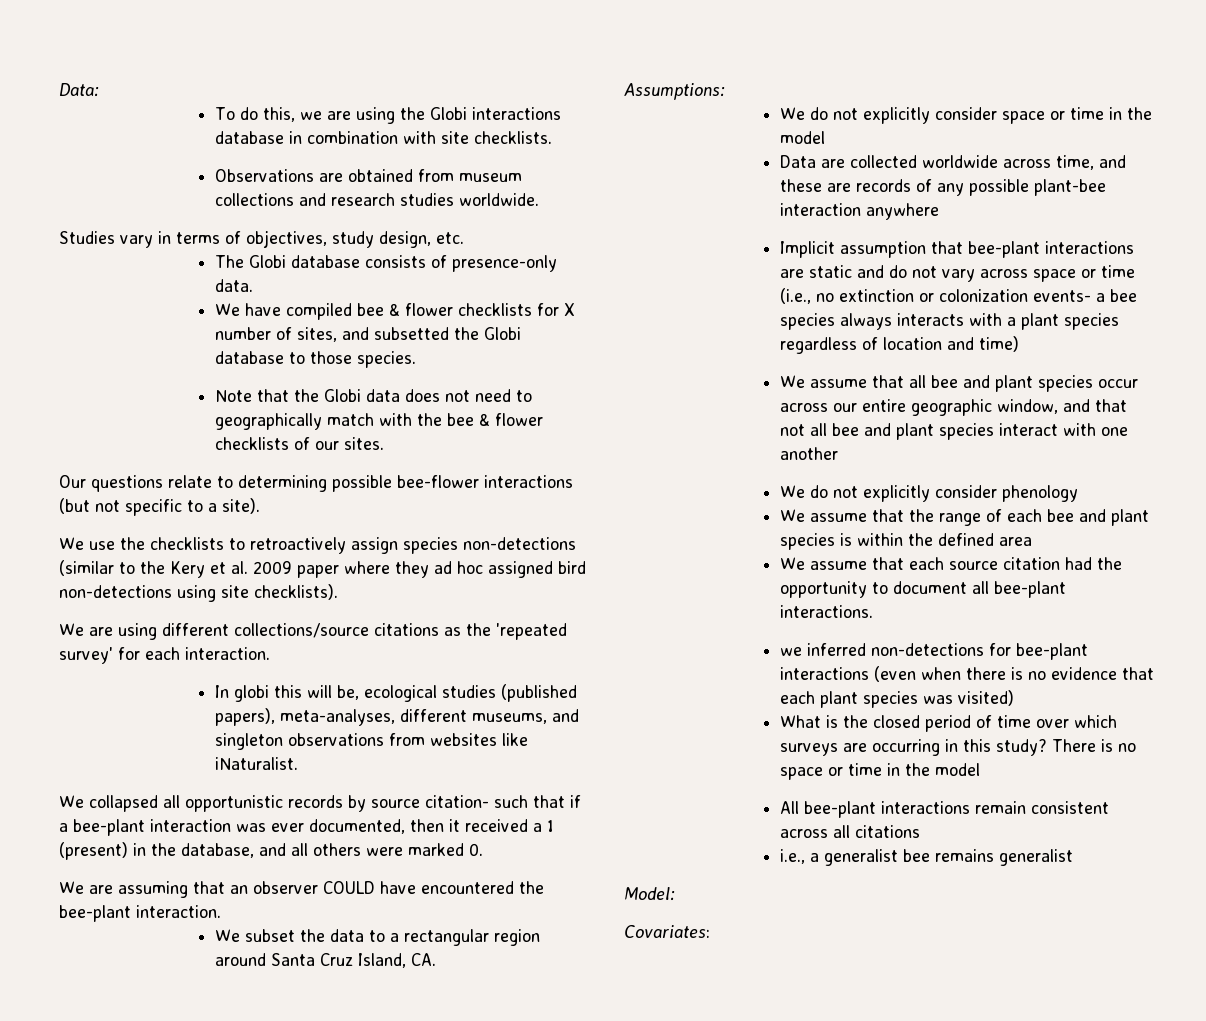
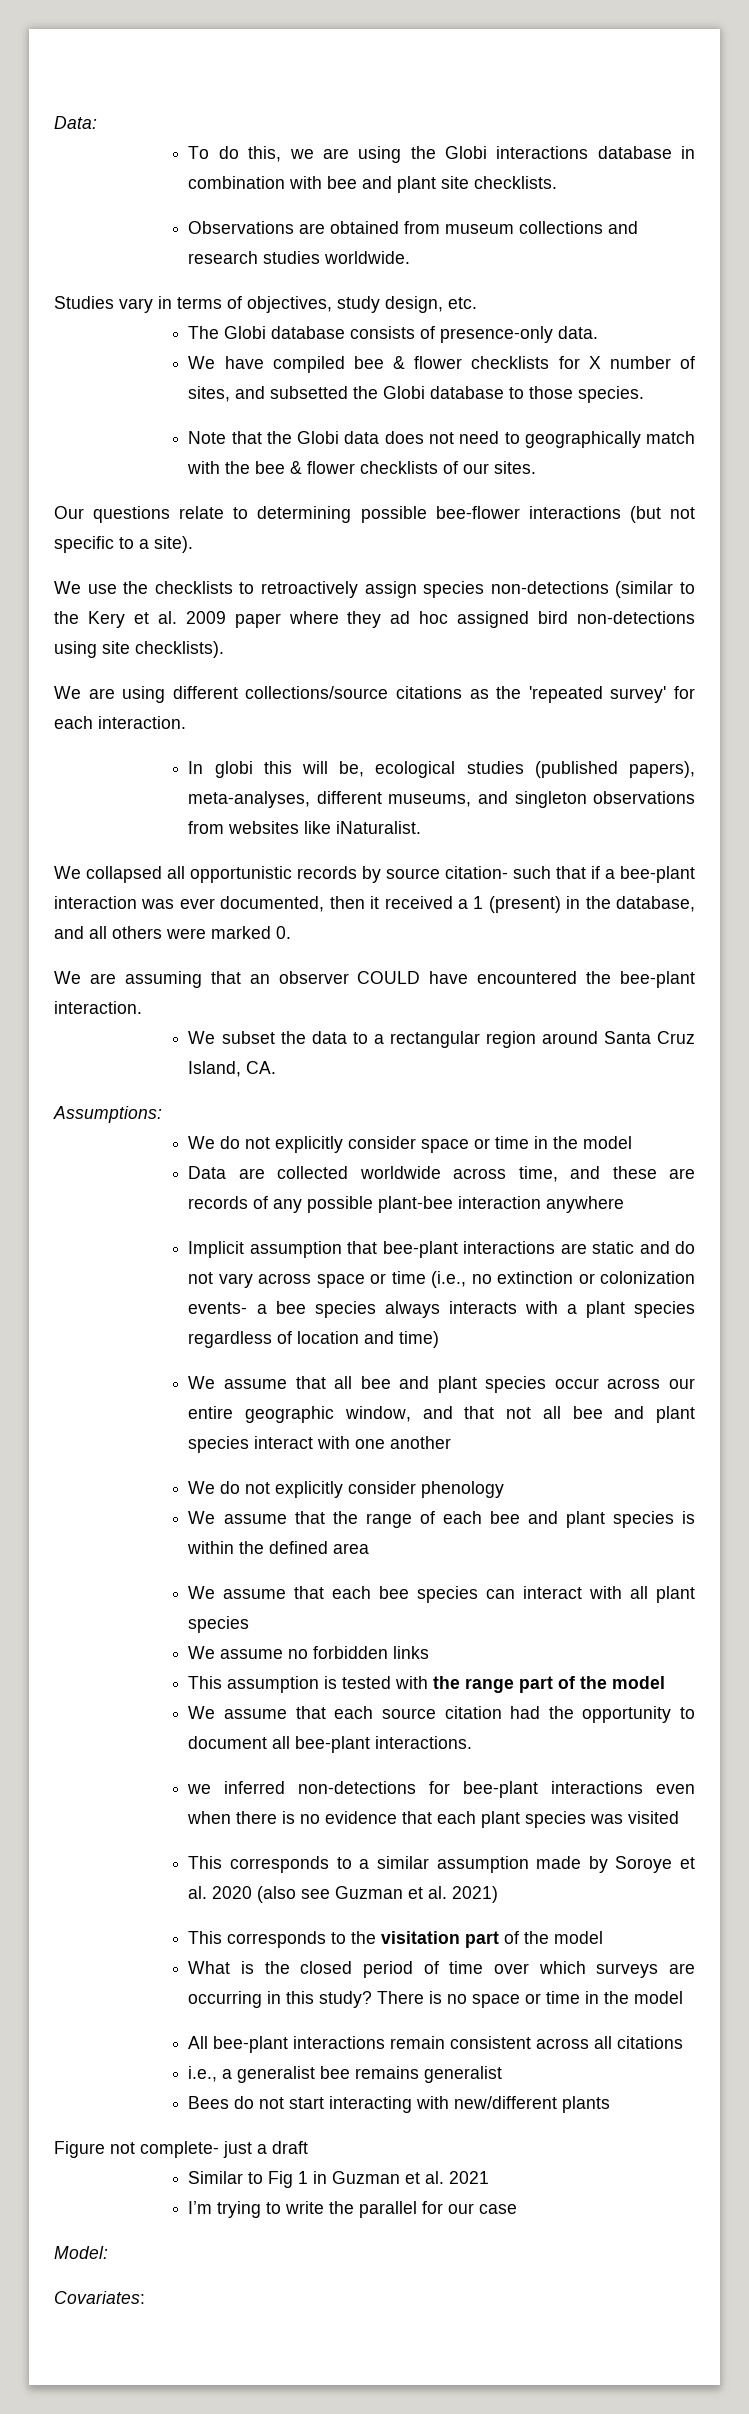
(436, 137) none -> [327,176,437,193] bee and plant
(1032, 541) none -> [188,1586,695,1603] [188,1616,250,1633] [188,1646,430,1659] [188,1676,666,1693] // We assume that each bee species can interact with all plant species // We assume no forbidden links // This assumption is tested with the range part of the model
[873,666,916,682] (even -> [656,1784,695,1794] even
[957,690,1014,706] visited) -> [628,1811,680,1824] [188,1856,695,1873] [188,1886,499,1903] [188,1931,604,1948] visited // This corresponds to a similar assumption made by Soroye et al. 2020 (also see Guzman et al. 2021) // This corresponds to the visitation part of the model
(1073, 857) none -> [188,2096,611,2113] [54,2141,308,2158] [188,2171,490,2188] [188,2201,518,2218] // Bees do not start interacting with new/different plants // Figure not complete- just a draft // Similar to Fig 1 in Guzman et al. 2021 // I’m trying to write the parallel for our case

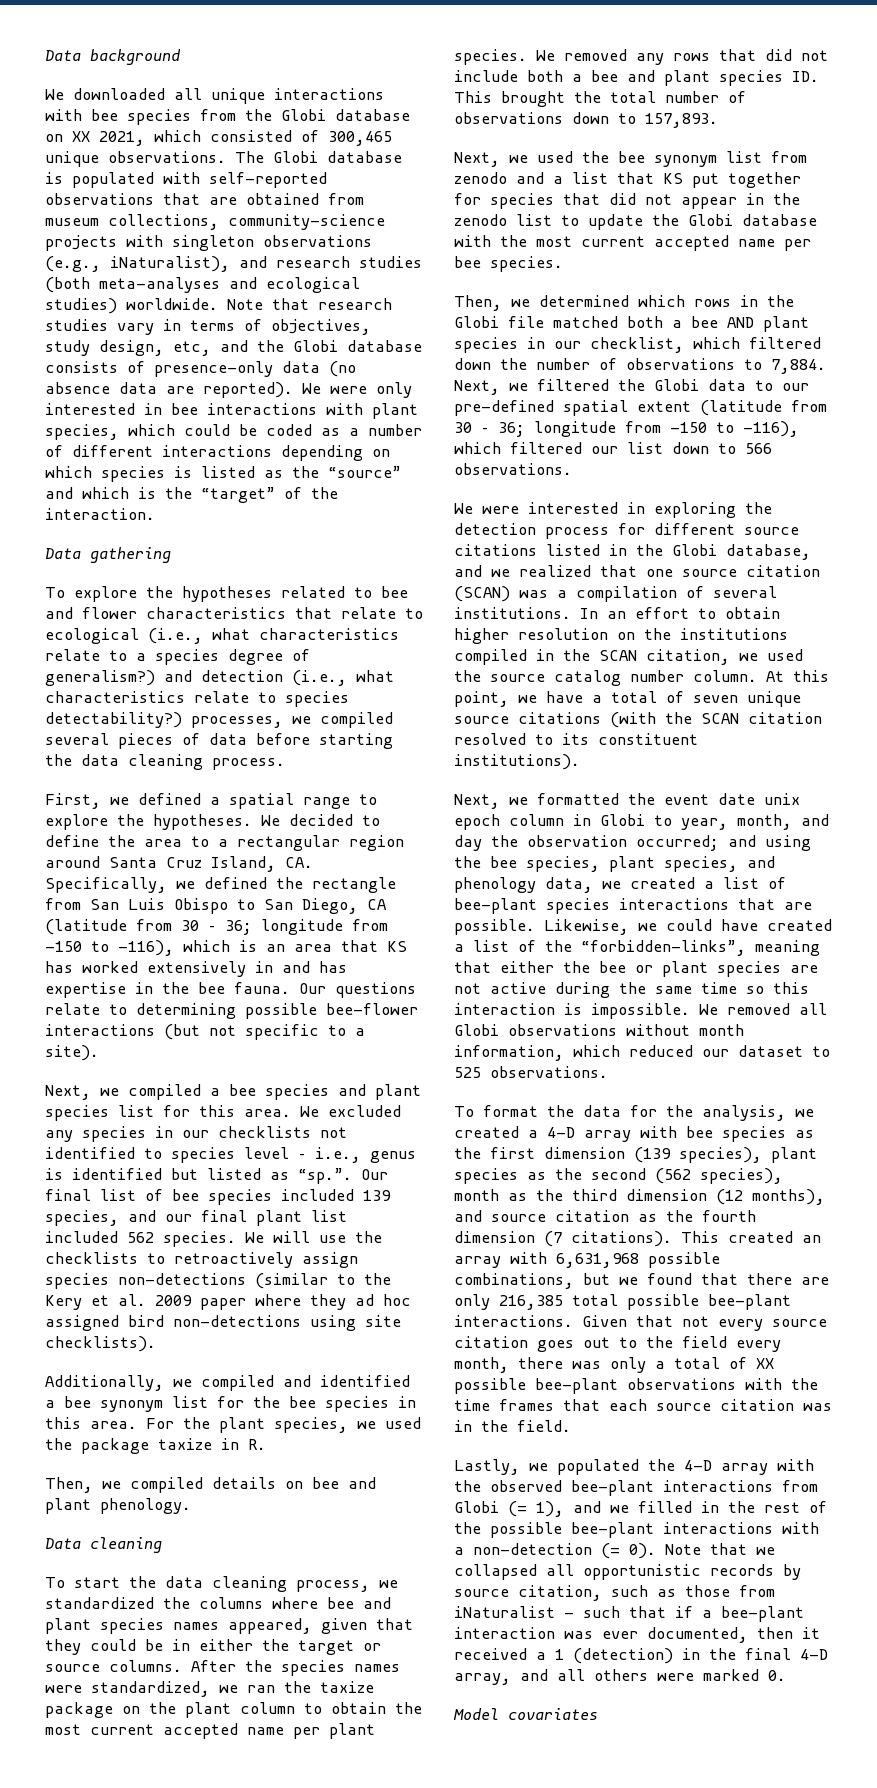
[54,116,97,129] [188,146,695,163] [188,176,558,193] [188,221,639,234] [188,251,411,264] [54,296,114,309] Data: // To do this, we are using the Globi interactions database in combination with bee and plant site checklists. // Observations are obtained from museum collections and research studies worldwide. // Studies -> [45,49,181,65] [45,88,384,104] [45,109,410,125] [45,130,392,146] [45,151,402,167] [45,172,327,188] [45,193,364,205] [45,214,385,230] [45,235,372,251] [45,256,422,272] [45,277,360,293] [45,298,392,314] [45,319,108,331] Data background // We downloaded all unique interactions with bee species from the Globi database on XX 2021, which consisted of 300,465 unique observations. The Globi database is populated with self-reported observations that are obtained from museum collections, community-science projects with singleton observations (e.g., iNaturalist), and research studies (both meta-analyses and ecological studies) worldwide. Note that research studies
[448,297,477,309] [188,326,220,339] etc. // The -> [173,340,284,356] etc, and the
[558,326,599,339] [188,356,696,373] [188,386,645,403] [188,431,695,448] [187,461,537,474] data. // We have compiled bee & flower checklists for X number of sites, and subsetted the Globi database to those species. // Note that the Globi data does not need to geographically match with the bee & flower checklists of our sites. // -> [282,361,356,377] [45,382,412,398] [45,403,418,419] [45,424,422,440] [45,445,390,461] [45,466,401,482] [45,487,338,503] [45,508,155,520] [45,547,171,563] [45,586,408,602] [45,607,423,619] [45,628,399,644] [45,649,310,665] [45,670,394,686] [45,691,349,707] [45,712,393,728] [45,733,393,749] [45,754,285,770] [45,793,377,809] [45,814,380,830] [45,835,404,851] [45,856,313,872] [45,877,396,893] [45,898,387,914] [45,919,388,935] [45,940,407,956] [45,961,347,977] [45,982,290,998] data (no absence data are reported). We were only interested in bee interactions with plant species, which could be coded as a number of different interactions depending on which species is listed as the “source” and which is the “target” of the interaction. // Data gathering // To explore the hypotheses related to bee and flower characteristics that relate to ecological (i.e., what characteristics relate to a species degree of generalism?) and detection (i.e., what characteristics relate to species detectability?) processes, we compiled several pieces of data before starting the data cleaning process. // First, we defined a spatial range to explore the hypotheses. We decided to define the area to a rectangular region around Santa Cruz Island, CA. Specifically, we defined the rectangle from San Luis Obispo to San Diego, CA (latitude from 30 – 36; longitude from -150 to -116), which is an area that KS has worked extensively in and has expertise in the bee fauna.
[54,581,81,594] We -> [45,1084,421,1100] [45,1105,401,1121] [45,1126,347,1142] [45,1147,416,1163] [45,1168,388,1184] [45,1189,391,1205] [45,1210,347,1226] [45,1231,310,1247] Next, we compiled a bee species and plant species list for this area. We excluded any species in our checklists not identified to species level – i.e., genus is identified but listed as “sp.”. Our final list of bee species included 139 species, and our final plant list included 562 species. We will
[54,686,696,703] [54,716,186,729] [188,761,695,778] [188,791,695,808] [188,821,422,834] [54,866,81,879] We are using different collections/source citations as the 'repeated survey' for each interaction. // In globi this will be, ecological studies (published papers), meta-analyses, different museums, and singleton observations from websites like iNaturalist. // We -> [45,1375,410,1391] [45,1396,416,1412] [45,1417,421,1433] [45,1438,266,1454] [45,1477,376,1493] [45,1498,191,1514] [45,1537,162,1553] [45,1576,398,1592] [45,1597,391,1609] [45,1618,413,1634] [45,1639,381,1655] [45,1660,400,1676] [45,1681,374,1697] [45,1702,422,1718] [45,1723,375,1739] [454,49,828,65] [454,70,819,86] [454,91,746,107] [454,112,718,128] [454,151,807,167] [454,172,801,188] [454,193,800,209] [454,214,817,230] [454,235,811,251] [454,256,563,272] [454,295,794,311] [454,316,809,332] [454,337,821,353] [454,358,826,374] [454,379,809,395] [454,400,827,416] [454,421,799,437] [454,442,772,454] [454,463,572,475] [454,502,772,518] [454,523,799,539] [454,544,811,560] [454,565,820,577] [454,586,777,602] [454,607,780,619] [454,628,788,644] [454,649,803,665] [454,670,829,686] [454,691,801,707] [454,712,822,728] [454,733,698,745] [454,754,580,770] [454,793,800,809] [454,814,829,830] [454,835,811,851] [454,856,775,872] [454,877,786,893] [454,898,812,914] [454,919,832,935] [454,940,820,956] [454,961,818,977] [454,982,809,998] [454,1003,827,1019] [454,1024,744,1036] [454,1045,830,1061] [454,1066,608,1078] [454,1105,814,1121] [454,1126,814,1142] [454,1147,817,1163] [454,1168,783,1184] [454,1189,825,1205] [454,1210,756,1222] [454,1231,821,1247] [454,1252,720,1268] [454,1273,829,1289] [454,1294,791,1310] [454,1315,827,1331] [454,1336,781,1352] [454,1357,774,1373] [454,1378,818,1394] [454,1399,832,1411] [454,1420,571,1432] [454,1459,814,1475] [454,1480,818,1496] [454,1501,827,1517] [454,1522,819,1538] [454,1543,775,1559] Additionally, we compiled and identified a bee synonym list for the bee species in this area. For the plant species, we used the package taxize in R. // Then, we compiled details on bee and plant phenology. // Data cleaning // To start the data cleaning process, we standardized the columns where bee and plant species names appeared, given that they could be in either the target or source columns. After the species names were standardized, we ran the taxize package on the plant column to obtain the most current accepted name per plant species. We removed any rows that did not include both a bee and plant species ID. This brought the total number of observations down to 157,893. // Next, we used the bee synonym list from zenodo and a list that KS put together for species that did not appear in the zenodo list to update the Globi database with the most current accepted name per bee species. // Then, we determined which rows in the Globi file matched both a bee AND plant species in our checklist, which filtered down the number of observations to 7,884. Next, we filtered the Globi data to our pre-defined spatial extent (latitude from 30 – 36; longitude from -150 to -116), which filtered our list down to 566 observations. // We were interested in exploring the detection process for different source citations listed in the Globi database, and we realized that one source citation (SCAN) was a compilation of several institutions. In an effort to obtain higher resolution on the institutions compiled in the SCAN citation, we used the source catalog number column. At this point, we have a total of seven unique source citations (with the SCAN citation resolved to its constituent institutions). // Next, we formatted the event date unix epoch column in Globi to year, month, and day the observation occurred; and using the bee species, plant species, and phenology data, we created a list of bee-plant species interactions that are possible. Likewise, we could have created a list of the “forbidden-links”, meaning that either the bee or plant species are not active during the same time so this interaction is impossible. We removed all Globi observations without month information, which reduced our dataset to 525 observations. // To format the data for the analysis, we created a 4-D array with bee species as the first dimension (139 species), plant species as the second (562 species), month as the third dimension (12 months), and source citation as the fourth dimension (7 citations). This created an array with 6,631,968 possible combinations, but we found that there are only 216,385 total possible bee-plant interactions. Given that not every source citation goes out to the field every month, there was only a total of XX possible bee-plant observations with the time frames that each source citation was in the field. // Lastly, we populated the 4-D array with the observed bee-plant interactions from Globi (= 1), and we filled in the rest of the possible bee-plant interactions with a non-detection (= 0). Note that we
[445,866,508,879] citation- -> [518,1585,775,1601] [454,1606,574,1618] citation, such as those from iNaturalist -
[488,896,695,913] (present) in the database, -> [573,1648,828,1664] [454,1673,511,1685] (detection) in the final 4-D array,
[54,971,695,988] [54,1001,142,1014] [188,1031,695,1048] [188,1061,277,1077] [53,1106,162,1123] [188,1136,633,1153] [188,1166,695,1182] [188,1196,625,1213] [188,1241,695,1258] [188,1271,695,1288] [188,1301,695,1318] [188,1331,440,1348] [188,1376,695,1393] [188,1406,696,1423] [188,1436,452,1453] [188,1481,505,1498] [188,1511,695,1528] [187,1541,370,1554] [188,1586,695,1603] [188,1616,250,1633] [188,1646,430,1659] [188,1676,666,1693] [188,1706,695,1723] [188,1736,473,1753] [187,1781,695,1798] [187,1811,680,1828] [188,1856,695,1873] [188,1886,499,1903] [188,1931,604,1948] [188,1961,696,1978] [188,1991,684,2008] [188,2036,684,2053] [188,2066,503,2083] [188,2096,611,2113] [54,2141,308,2158] [188,2171,490,2188] [188,2201,518,2218] [54,2246,108,2259] [54,2291,145,2304] We are assuming that an observer COULD have encountered the bee-plant interaction. // We subset the data to a rectangular region around Santa Cruz Island, CA. // Assumptions: // We do not explicitly consider space or time in the model // Data are collected worldwide across time, and these are records of any possible plant-bee interaction anywhere // Implicit assumption that bee-plant interactions are static and do not vary across space or time (i.e., no extinction or colonization events- a bee species always interacts with a plant species regardless of location and time) // We assume that all bee and plant species occur across our entire geographic window, and that not all bee and plant species interact with one another // We do not explicitly consider phenology // We assume that the range of each bee and plant species is within the defined area // We assume that each bee species can interact with all plant species // We assume no forbidden links // This assumption is tested with the range part of the model // We assume that each source citation had the opportunity to document all bee-plant interactions. // we inferred non-detections for bee-plant interactions even when there is no evidence that each plant species was visited // This corresponds to a similar assumption made by Soroye et al. 2020 (also see Guzman et al. 2021) // This corresponds to the visitation part of the model // What is the closed period of time over which surveys are occurring in this study? There is no space or time in the model // All bee-plant interactions remain consistent across all citations // i.e., a generalist bee remains generalist // Bees do not start interacting with new/different plants // Figure not complete- just a draft // Similar to Fig 1 in Guzman et al. 2021 // I’m trying to write the parallel for our case // Model: // Covariates: -> [453,1708,598,1720] Model covariates

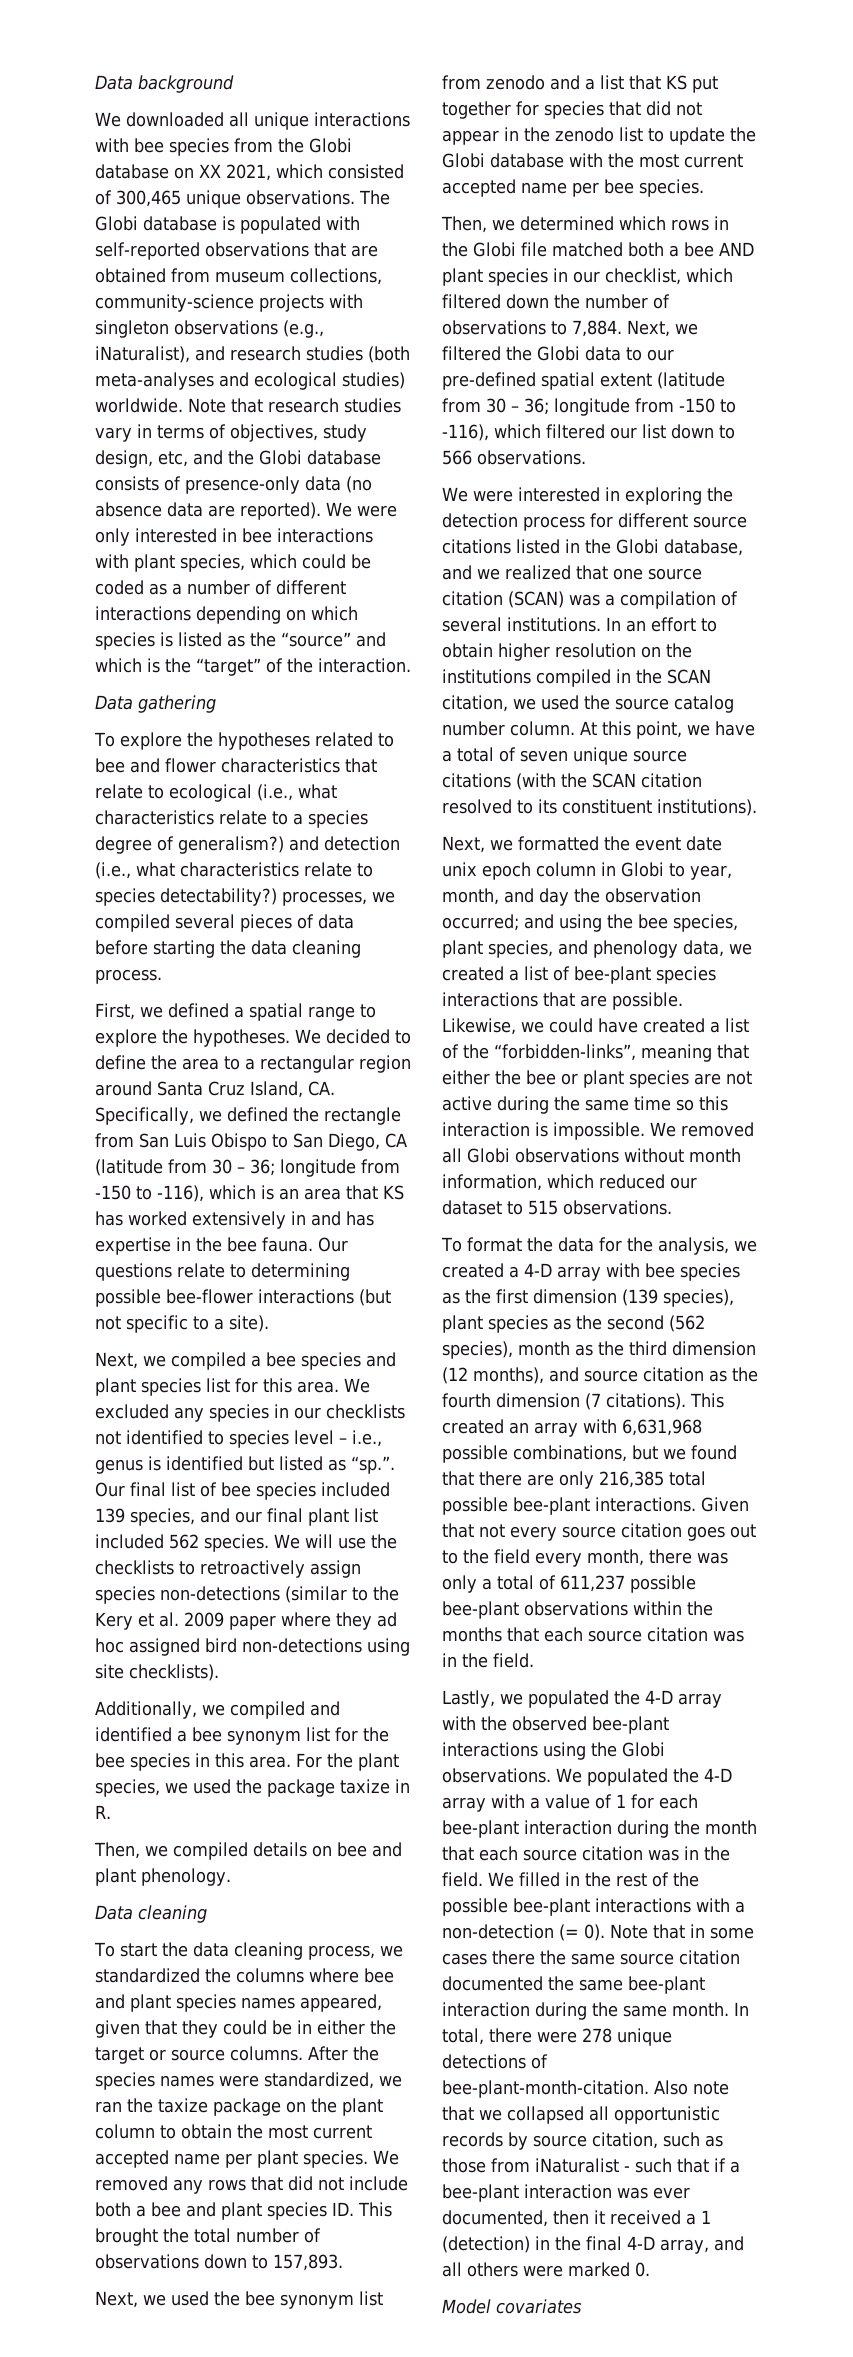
[454,1067,481,1078] 525 -> [528,1200,558,1215] 515
[756,1358,774,1369] XX -> [560,1575,625,1592] 611,237
[745,1378,818,1390] [454,1399,554,1411] with the time frames -> [633,1601,713,1616] [442,1627,502,1642] within the months
[782,1480,818,1492] [454,1501,629,1517] from Globi (= 1), and we -> [543,1742,665,1760] [442,1768,732,1786] [442,1794,698,1812] [442,1820,757,1838] [442,1846,730,1861] [442,1872,514,1887] using the Globi observations. We populated the 4-D array with a value of 1 for each bee-plant interaction during the month that each source citation was in the field. We
(747, 1549) none -> [690,1924,754,1939] [442,1950,740,1965] [442,1976,705,1994] [442,2002,749,2020] [442,2028,672,2046] [442,2054,548,2069] [442,2080,729,2098] [442,2106,474,2121] in some cases there the same source citation documented the same bee-plant interaction during the same month. In total, there were 278 unique detections of bee-plant-month-citation. Also note that

